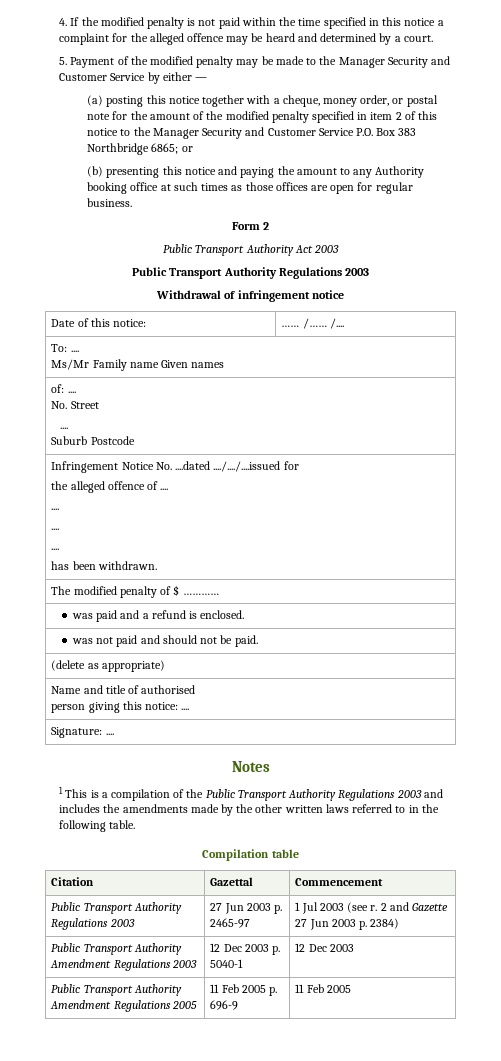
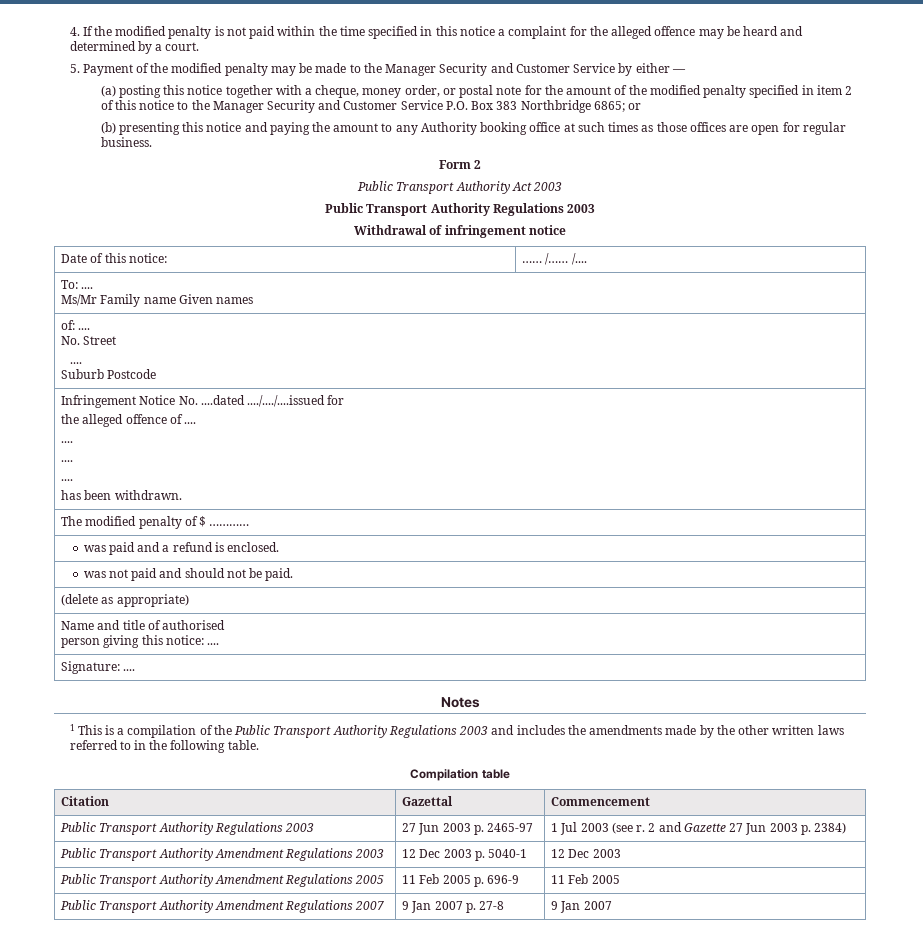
(351, 989) none -> [60,900,385,913] [402,901,505,913] [551,901,612,913] // Public Transport Authority Amendment Regulations 2007 | 9 Jan 2007 p. 27-8 | 9 Jan 2007

